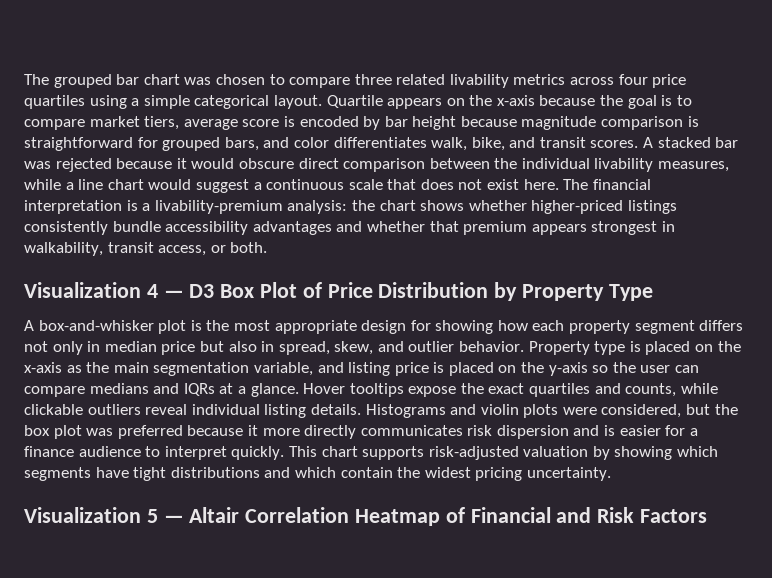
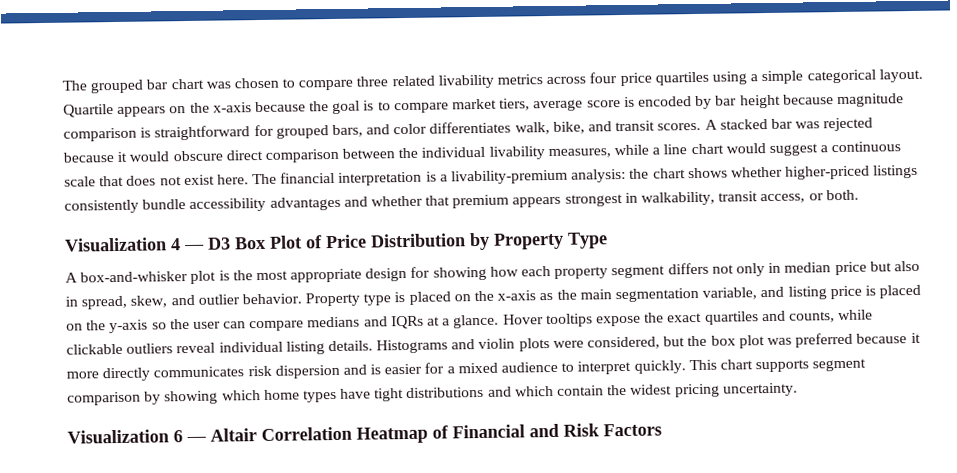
[24,446,74,457] finance -> [457,362,498,374] mixed
[428,446,589,460] risk-adjusted valuation -> [812,358,867,372] [67,391,141,406] segment comparison
[24,467,91,481] segments -> [263,389,337,403] home types
[146,509,158,523] 5 -> [173,430,183,443] 6

